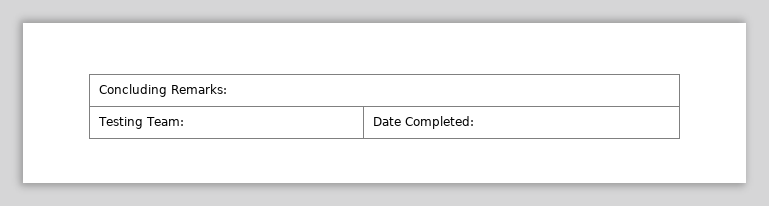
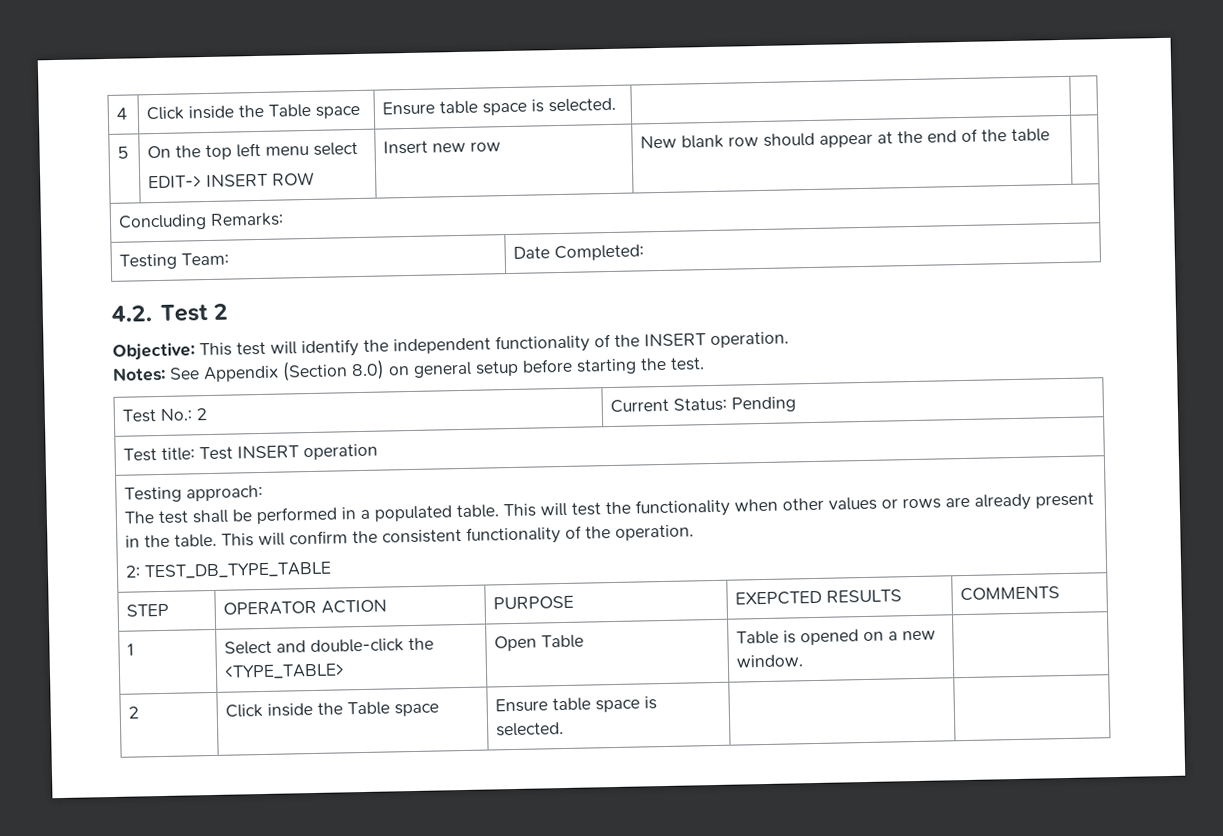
(99, 90) none -> [116,107,128,120] [146,103,361,121] [382,97,617,116] [117,146,130,159] [147,141,359,161] [148,171,316,189] [383,140,502,155] [640,128,1051,149] 4 | Click inside the Table space | Ensure table space is selected. | | // 5 | On the top left menu select // EDIT-> INSERT ROW | Insert new row | New blank row should appear at the end of the table | //
(475, 122) none -> [111,303,229,322] [112,331,789,361] [112,357,705,383] [122,408,208,423] [610,396,797,414] [123,443,379,462] [124,484,264,503] [124,492,1095,525] [125,524,695,548] [125,561,333,580] [126,603,170,617] [223,599,388,616] [493,595,575,610] [735,589,903,606] [960,586,1061,602] [127,643,135,656] [224,637,435,655] [224,663,346,680] [494,634,585,652] [736,629,937,646] [736,654,804,668] [128,706,140,719] [225,701,440,718] [495,696,658,713] [496,722,565,737] // 4.2. Test 2 // Objective: This test will identify the independent functionality of the INSERT operation. // Notes: See Appendix (Section 8.0) on general setup before starting the test. // Test No.: 2 | Current Status: Pending // Test title: Test INSERT operation // Testing approach: // The test shall be performed in a populated table. This will test the functionality when other values or rows are already present in the table. This will confirm the consistent functionality of the operation. // 2: TEST_DB_TYPE_TABLE // STEP | OPERATOR ACTION | PURPOSE | EXEPCTED RESULTS | COMMENTS // 1 | Select and double-click the <TYPE_TABLE> | Open Table | Table is opened on a new window. | // 2 | Click inside the Table space | Ensure table space is selected. | |

